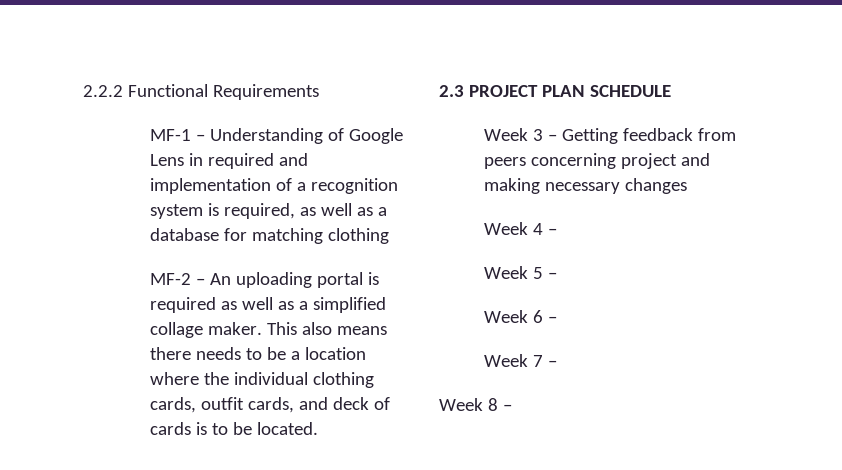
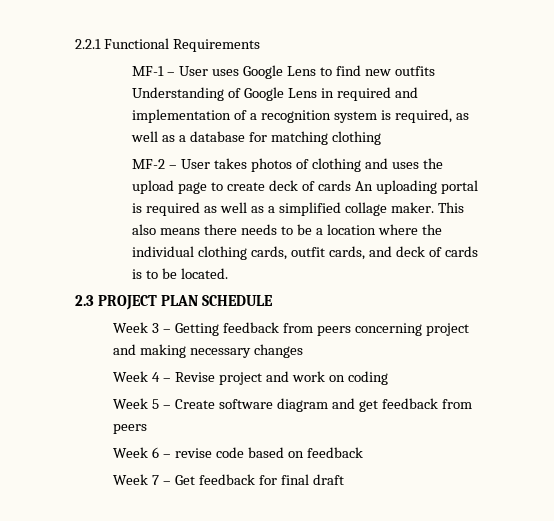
[83,85,123,97] 2.2.2 -> [75,39,101,49] 2.2.1
(205, 137) none -> [179,65,435,79] User uses Google Lens to find new outfits
(205, 281) none -> [181,158,443,172] [132,180,351,194] User takes photos of clothing and uses the upload page to create deck of cards
[483,266,557,279] [483,310,557,323] [483,354,557,367] [439,398,512,411] // Week 5 – // Week 6 – // Week 7 – // Week 8 – -> [175,371,388,385] [113,398,472,412] [113,424,148,434] [113,447,363,458] [113,474,344,485] Revise project and work on coding // Week 5 – Create software diagram and get feedback from peers // Week 6 – revise code based on feedback // Week 7 – Get feedback for final draft

